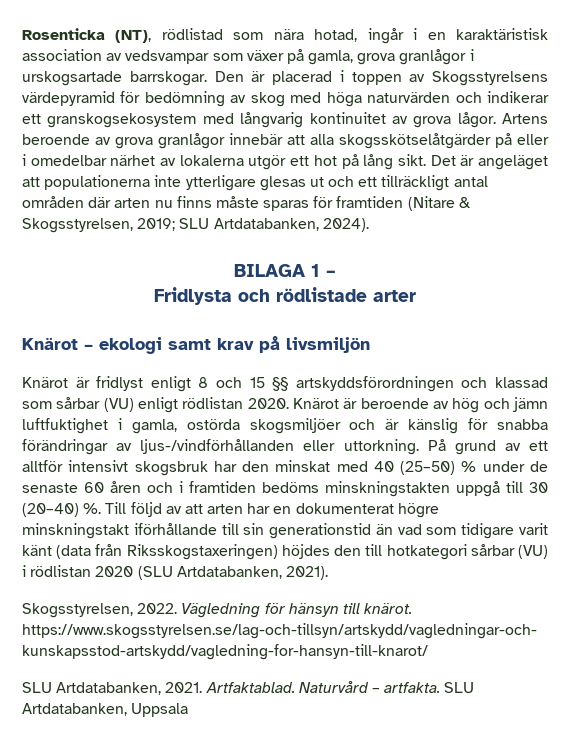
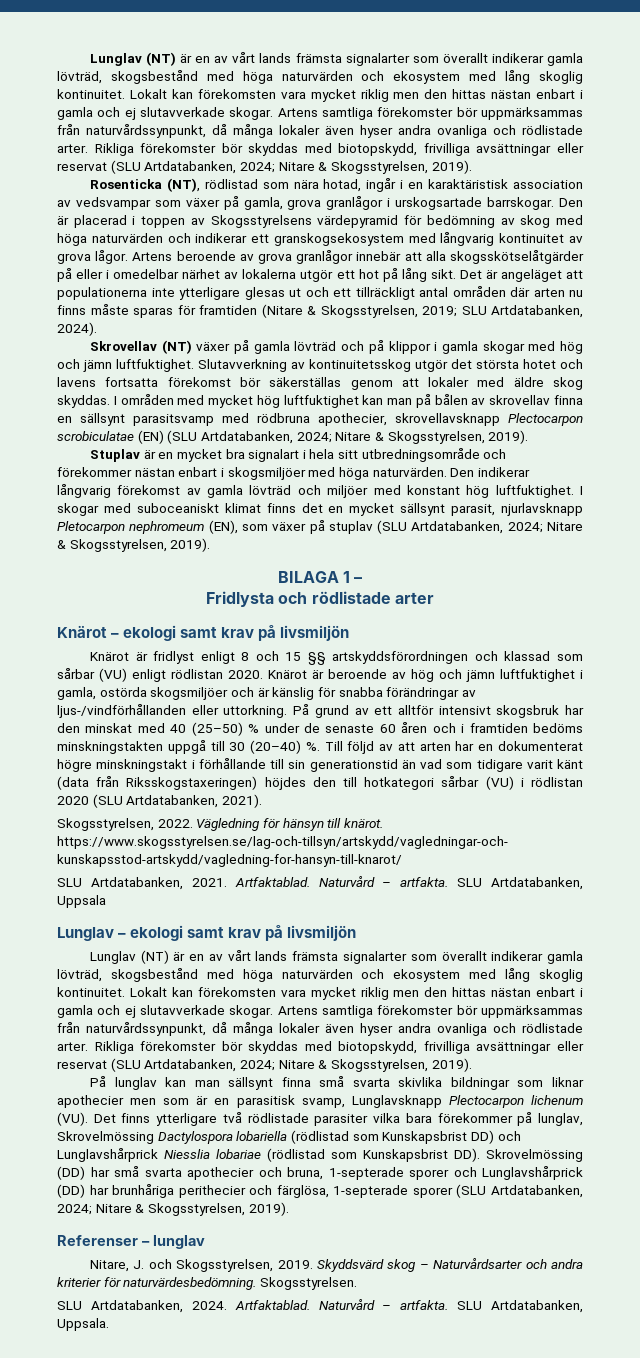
(22, 34) none -> [89,52,584,66] [57,70,584,84] [57,89,584,102] [57,107,583,120] [57,124,583,138] [57,143,584,156] [57,160,472,174] Lunglav (NT) är en av vårt lands främsta signalarter som överallt indikerar gamla lövträd, skogsbestånd med höga naturvärden och ekosystem med lång skoglig kontinuitet. Lokalt kan förekomsten vara mycket riklig men den hittas nästan enbart i gamla och ej slutavverkade skogar. Artens samtliga förekomster bör uppmärksammas från naturvårdssynpunkt, då många lokaler även hyser andra ovanliga och rödlistade arter. Rikliga förekomster bör skyddas med biotopskydd, frivilliga avsättningar eller reservat (SLU Artdatabanken, 2024; Nitare & Skogsstyrelsen, 2019). //
(369, 225) none -> [89,340,583,354] [57,359,583,372] [57,377,584,390] [57,394,583,408] [57,413,583,426] [57,430,529,444] [89,448,507,462] [57,467,530,480] [57,484,584,498] [57,503,583,516] [57,520,583,534] [57,538,211,552] // Skrovellav (NT) växer på gamla lövträd och på klippor i gamla skogar med hög och jämn luftfuktighet. Slutavverkning av kontinuitetsskog utgör det största hotet och lavens fortsatta förekomst bör säkerställas genom att lokaler med äldre skog skyddas. I områden med mycket hög luftfuktighet kan man på bålen av skrovellav finna en sällsynt parasitsvamp med rödbruna apothecier, skrovellavsknapp Plectocarpon scrobiculatae (EN) (SLU Artdatabanken, 2024; Nitare & Skogsstyrelsen, 2019). // Stuplav är en mycket bra signalart i hela sitt utbredningsområde och förekommer nästan enbart i skogsmiljöer med höga naturvärden. Den indikerar långvarig förekomst av gamla lövträd och miljöer med konstant hög luftfuktighet. I skogar med suboceaniskt klimat finns det en mycket sällsynt parasit, njurlavsknapp Pletocarpon nephromeum (EN), som växer på stuplav (SLU Artdatabanken, 2024; Nitare & Skogsstyrelsen, 2019).
[133,523,217,535] iförhållande -> [191,758,266,769] i förhållande
(189, 710) none -> [57,925,357,941] [89,950,583,964] [57,968,584,982] [57,987,584,1000] [57,1005,583,1018] [57,1022,583,1036] [57,1041,584,1054] [57,1058,472,1072] [89,1076,585,1090] [57,1095,583,1108] [57,1112,584,1126] [57,1130,521,1144] [57,1148,583,1162] [57,1166,583,1180] [57,1184,583,1198] [57,1202,289,1216] [57,1235,205,1249] [89,1258,583,1272] [57,1277,357,1290] [57,1299,583,1313] [57,1318,109,1331] // Lunglav – ekologi samt krav på livsmiljön // Lunglav (NT) är en av vårt lands främsta signalarter som överallt indikerar gamla lövträd, skogsbestånd med höga naturvärden och ekosystem med lång skoglig kontinuitet. Lokalt kan förekomsten vara mycket riklig men den hittas nästan enbart i gamla och ej slutavverkade skogar. Artens samtliga förekomster bör uppmärksammas från naturvårdssynpunkt, då många lokaler även hyser andra ovanliga och rödlistade arter. Rikliga förekomster bör skyddas med biotopskydd, frivilliga avsättningar eller reservat (SLU Artdatabanken, 2024; Nitare & Skogsstyrelsen, 2019). // På lunglav kan man sällsynt finna små svarta skivlika bildningar som liknar apothecier men som är en parasitisk svamp, Lunglavsknapp Plectocarpon lichenum (VU). Det finns ytterligare två rödlistade parasiter vilka bara förekommer på lunglav, Skrovelmössing Dactylospora lobariella (rödlistad som Kunskapsbrist DD) och Lunglavshårprick Niesslia lobariae (rödlistad som Kunskapsbrist DD). Skrovelmössing (DD) har små svarta apothecier och bruna, 1-septerade sporer och Lunglavshårprick (DD) har brunhåriga perithecier och färglösa, 1-septerade sporer (SLU Artdatabanken, 2024; Nitare & Skogsstyrelsen, 2019). // Referenser – lunglav // Nitare, J. och Skogsstyrelsen, 2019. Skyddsvärd skog – Naturvårdsarter och andra kriterier för naturvärdesbedömning. Skogsstyrelsen. // SLU Artdatabanken, 2024. Artfaktablad. Naturvård – artfakta. SLU Artdatabanken, Uppsala.

